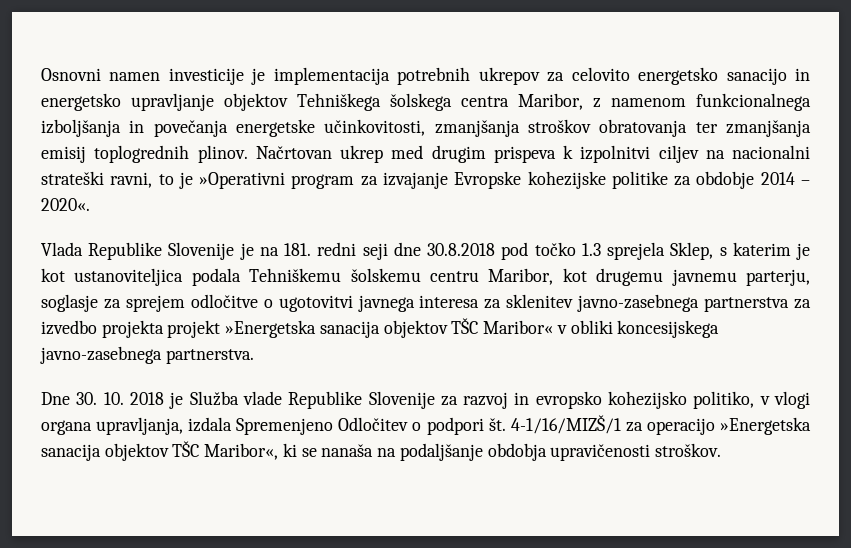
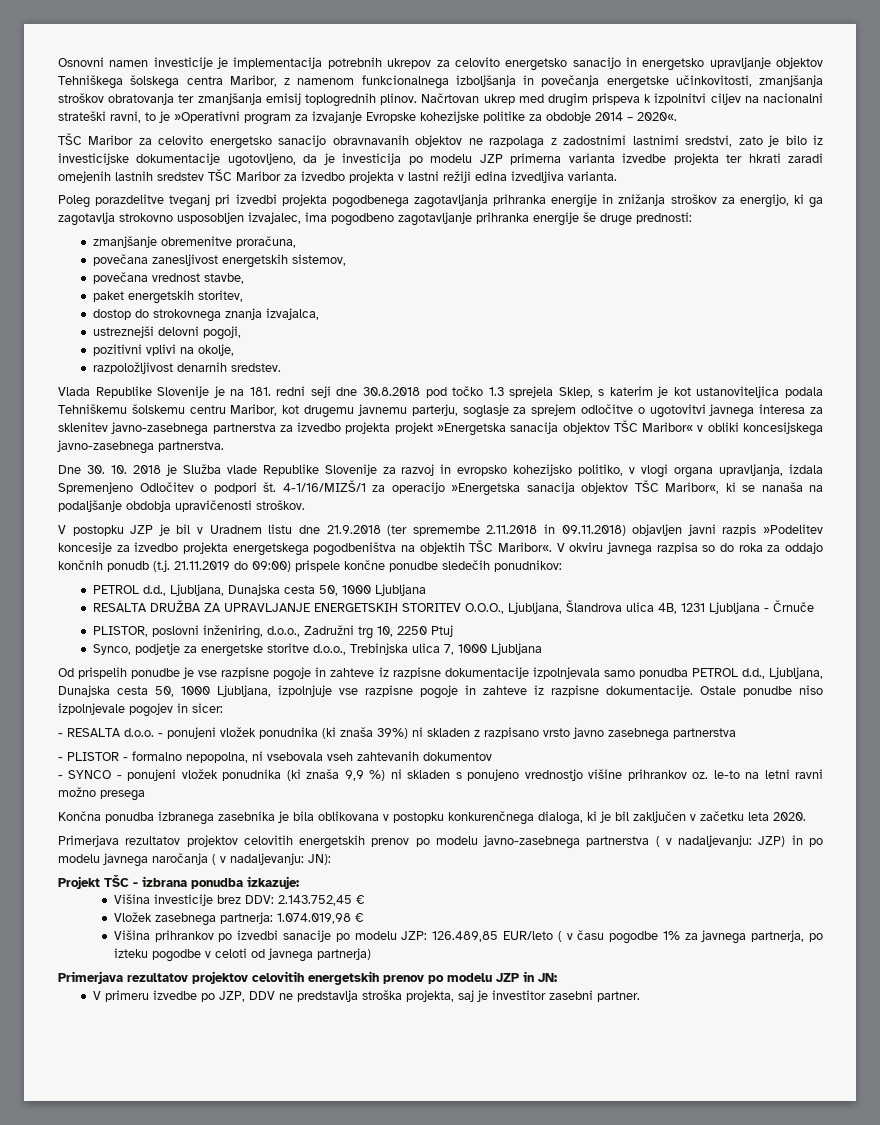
(90, 204) none -> [58,133,824,149] [58,153,823,167] [58,169,617,183] [58,194,823,208] [58,212,692,226] [93,236,297,248] [93,254,347,268] [93,272,245,284] [93,290,244,304] [93,308,320,322] [93,326,242,340] [93,344,235,356] [93,362,282,374] // TŠC Maribor za celovito energetsko sanacijo obravnavanih objektov ne razpolaga z zadostnimi lastnimi sredstvi, zato je bilo iz investicijske dokumentacije ugotovljeno, da je investicija po modelu JZP primerna varianta izvedbe projekta ter hkrati zaradi omejenih lastnih sredstev TŠC Maribor za izvedbo projekta v lastni režiji edina izvedljiva varianta. // Poleg porazdelitve tveganj pri izvedbi projekta pogodbenega zagotavljanja prihranka energije in znižanja stroškov za energijo, ki ga zagotavlja strokovno usposobljen izvajalec, ima pogodbeno zagotavljanje prihranka energije še druge prednosti: // zmanjšanje obremenitve proračuna, // povečana zanesljivost energetskih sistemov, // povečana vrednost stavbe, // paket energetskih storitev, // dostop do strokovnega znanja izvajalca, // ustreznejši delovni pogoji, // pozitivni vplivi na okolje, // razpoložljivost denarnih sredstev.
(721, 450) none -> [58,524,823,536] [58,540,823,556] [58,560,562,572] [93,584,427,596] [93,600,815,614] [93,625,454,639] [93,643,543,657] [58,667,823,681] [58,685,823,699] [58,703,223,717] [58,727,736,741] [58,751,492,763] [58,769,824,781] [58,787,145,801] [58,811,806,825] [58,835,823,849] [58,853,331,867] [58,875,299,889] [113,894,365,906] [113,912,364,926] [113,930,823,944] [113,948,371,962] [58,971,557,985] [93,990,641,1002] // V postopku JZP je bil v Uradnem listu dne 21.9.2018 (ter spremembe 2.11.2018 in 09.11.2018) objavljen javni razpis »Podelitev koncesije za izvedbo projekta energetskega pogodbeništva na objektih TŠC Maribor«. V okviru javnega razpisa so do roka za oddajo končnih ponudb (t.j. 21.11.2019 do 09:00) prispele končne ponudbe sledečih ponudnikov: // PETROL d.d., Ljubljana, Dunajska cesta 50, 1000 Ljubljana // RESALTA DRUŽBA ZA UPRAVLJANJE ENERGETSKIH STORITEV O.O.O., Ljubljana, Šlandrova ulica 4B, 1231 Ljubljana - Črnuče // PLISTOR, poslovni inženiring, d.o.o., Zadružni trg 10, 2250 Ptuj // Synco, podjetje za energetske storitve d.o.o., Trebinjska ulica 7, 1000 Ljubljana // Od prispelih ponudbe je vse razpisne pogoje in zahteve iz razpisne dokumentacije izpolnjevala samo ponudba PETROL d.d., Ljubljana, Dunajska cesta 50, 1000 Ljubljana, izpolnjuje vse razpisne pogoje in zahteve iz razpisne dokumentacije. Ostale ponudbe niso izpolnjevale pogojev in sicer: // - RESALTA d.o.o. - ponujeni vložek ponudnika (ki znaša 39%) ni skladen z razpisano vrsto javno zasebnega partnerstva // - PLISTOR - formalno nepopolna, ni vsebovala vseh zahtevanih dokumentov // - SYNCO - ponujeni vložek ponudnika (ki znaša 9,9 %) ni skladen s ponujeno vrednostjo višine prihrankov oz. le-to na letni ravni možno presega // Končna ponudba izbranega zasebnika je bila oblikovana v postopku konkurenčnega dialoga, ki je bil zaključen v začetku leta 2020. // Primerjava rezultatov projektov celovitih energetskih prenov po modelu javno-zasebnega partnerstva ( v nadaljevanju: JZP) in po modelu javnega naročanja ( v nadaljevanju: JN): // Projekt TŠC - izbrana ponudba izkazuje: // Višina investicije brez DDV: 2.143.752,45 € // Vložek zasebnega partnerja: 1.074.019,98 € // Višina prihrankov po izvedbi sanacije po modelu JZP: 126.489,85 EUR/leto ( v času pogodbe 1% za javnega partnerja, po izteku pogodbe v celoti od javnega partnerja) // Primerjava rezultatov projektov celovitih energetskih prenov po modelu JZP in JN: // V primeru izvedbe po JZP, DDV ne predstavlja stroška projekta, saj je investitor zasebni partner.

